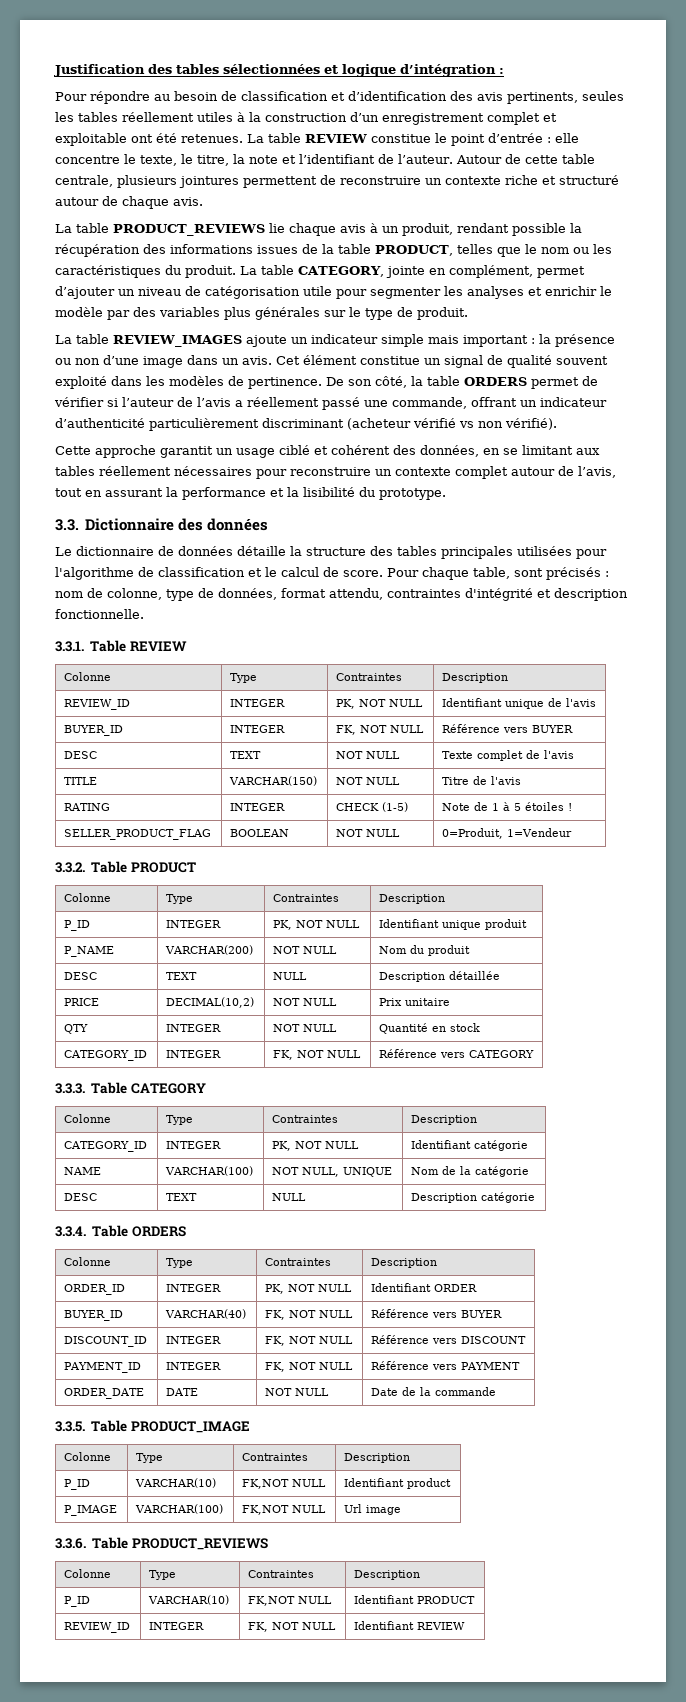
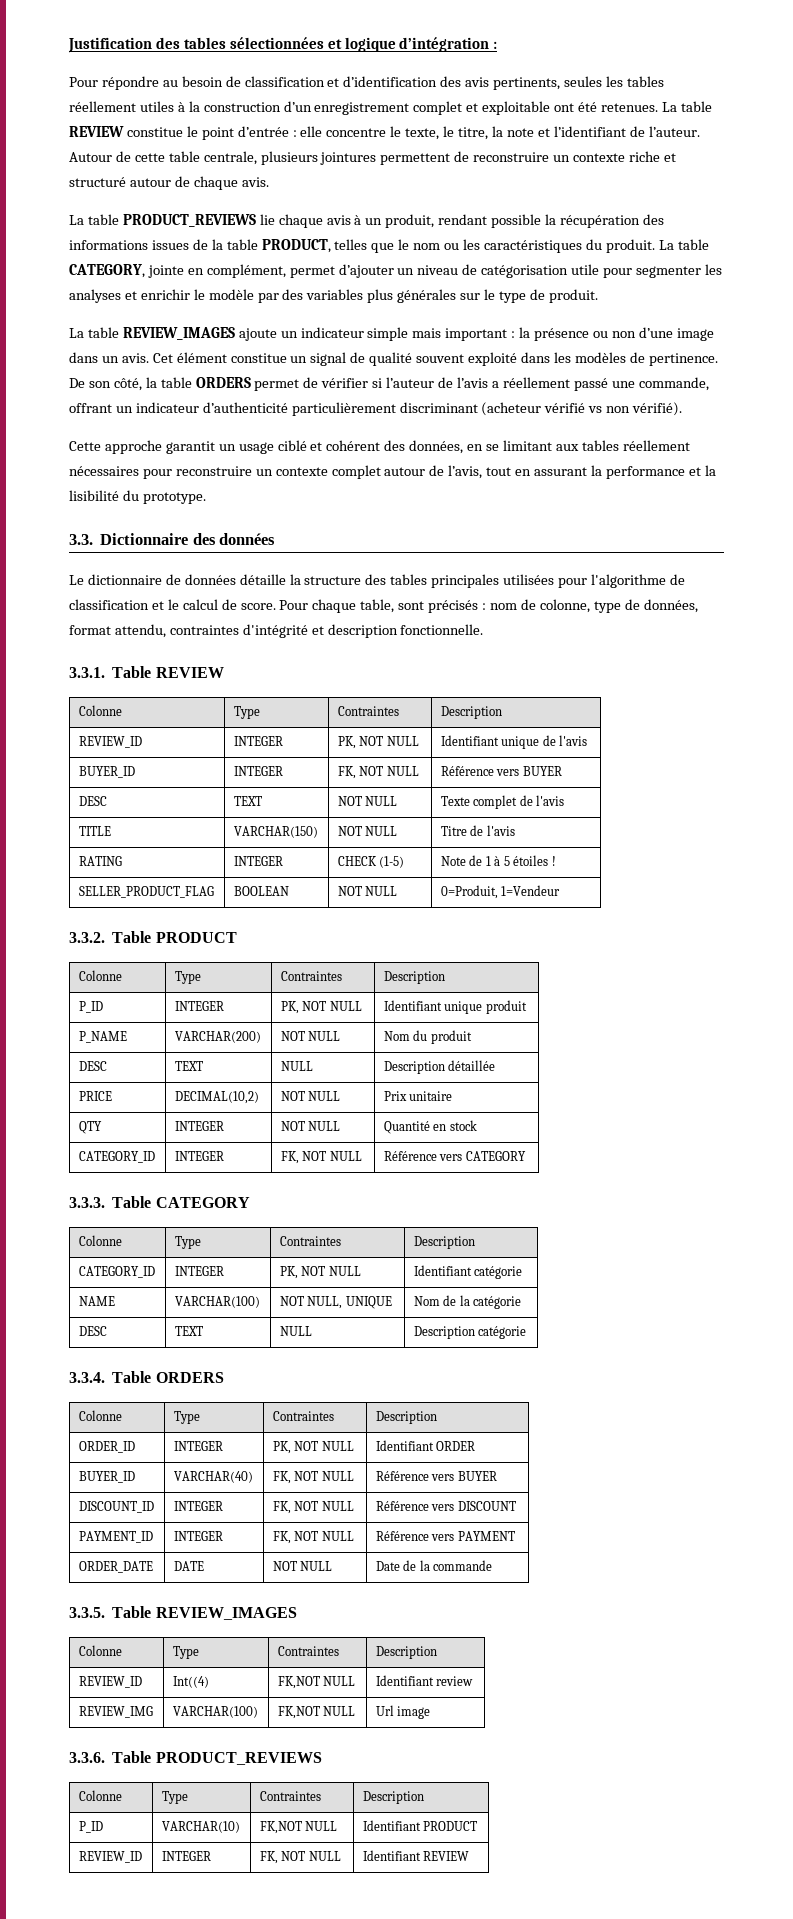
[130,1421,250,1433] [64,1452,112,1461] [136,1453,164,1463] [242,1453,309,1461] [344,1453,411,1463] [64,1479,91,1490] [135,1478,217,1488] [242,1479,327,1489] [344,1478,452,1489] [64,1505,118,1516] PRODUCT_IMAGE // Colonne | Type | Contraintes | Description // P_ID | VARCHAR(10) | FK,NOT NULL | Identifiant product // P_IMAGE -> [155,1607,297,1620] [78,1645,122,1656] [172,1646,199,1659] [277,1646,339,1656] [375,1646,437,1659] [78,1676,142,1688] [172,1676,209,1688] [277,1676,356,1689] [375,1675,474,1686] [78,1706,153,1718] REVIEW_IMAGES // Colonne | Type | Contraintes | Description // REVIEW_ID | Int((4) | FK,NOT NULL | Identifiant review // REVIEW_IMG

